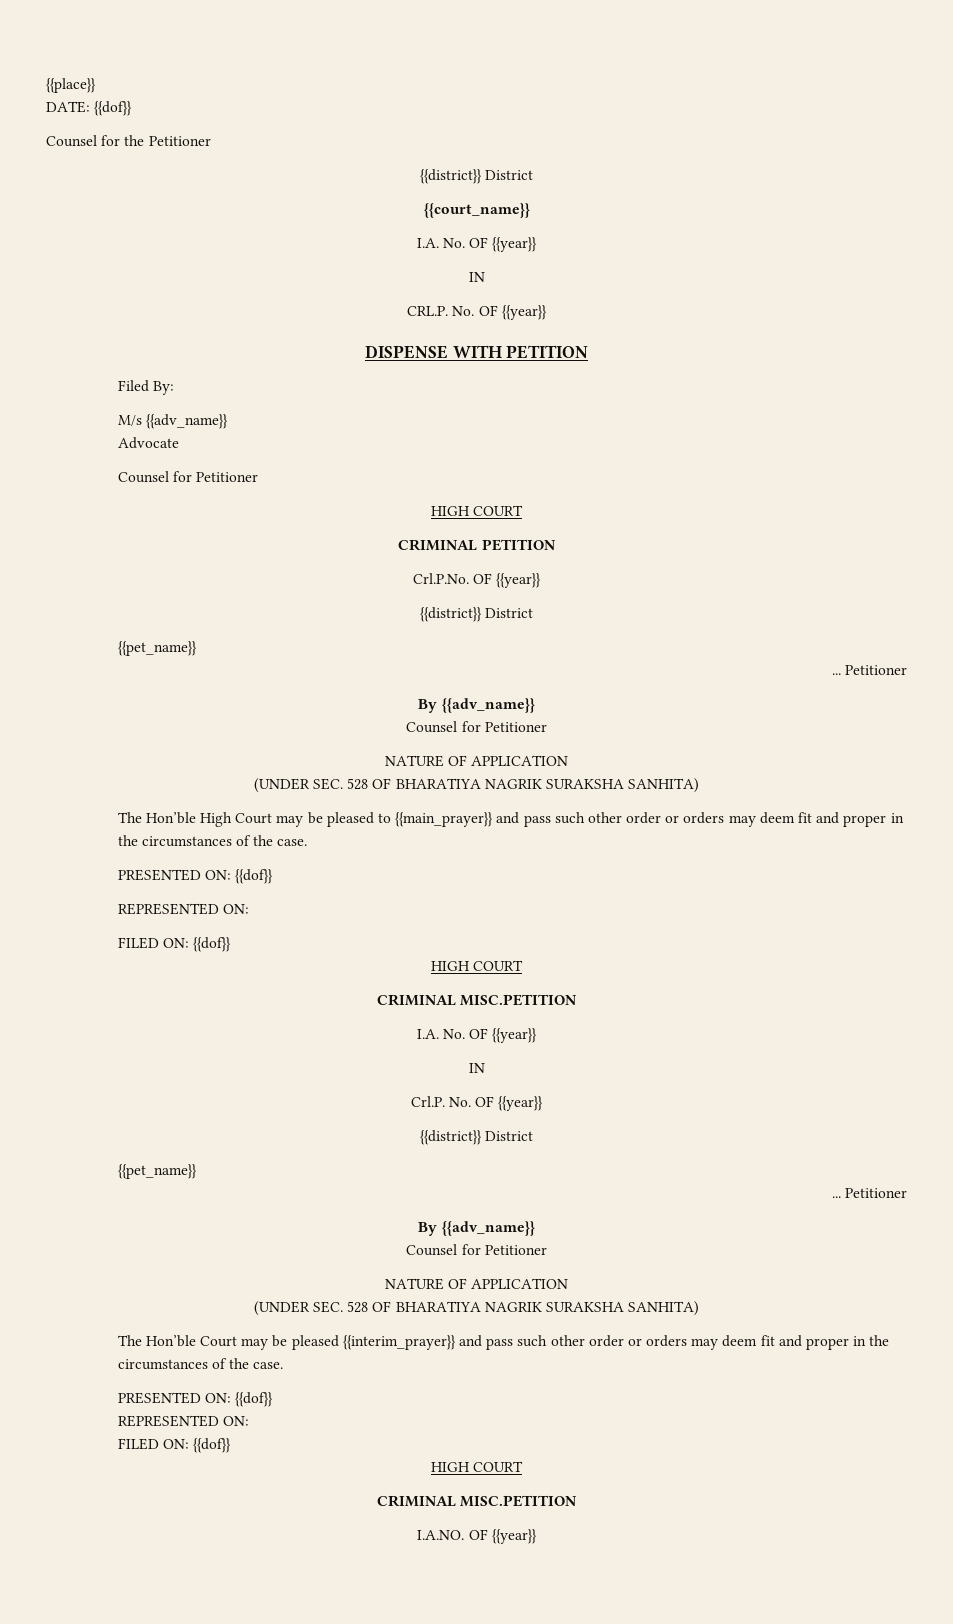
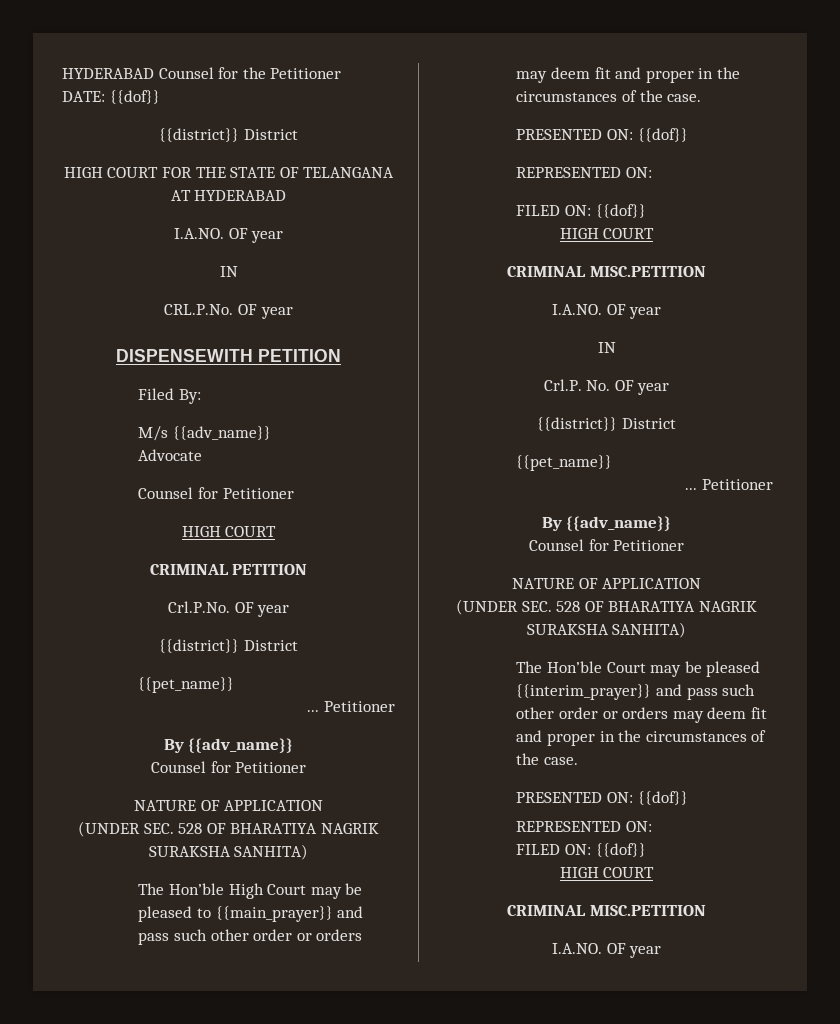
[46,78,96,93] [46,101,133,116] {{place}} // DATE: {{dof}} // -> [62,68,154,79] HYDERABAD
[419,169,534,184] [423,203,530,218] [416,237,538,252] [468,272,485,282] [407,305,547,320] [364,345,502,359] // {{district}} District // {{court_name}} // I.A. No. OF {{year}} // IN // CRL.P. No. OF {{year}} // DISPENSE WITH -> [62,90,160,104] [159,128,298,142] [63,167,395,178] [170,190,287,201] [173,228,284,243] [219,266,238,277] [164,304,293,319] [116,349,253,362] // DATE: {{dof}} // {{district}} District // HIGH COURT FOR THE STATE OF TELANGANA AT HYDERABAD // I.A.NO. OF year // IN // CRL.P.No. OF year // DISPENSEWITH
[496,573,542,588] {{year}} -> [257,605,290,617] year
[416,1028,538,1043] I.A. No. OF {{year}} -> [551,304,662,319] I.A.NO. OF year
[498,1096,544,1111] {{year}} -> [637,383,670,395] year
[491,1529,537,1544] {{year}} -> [629,946,662,958] year

